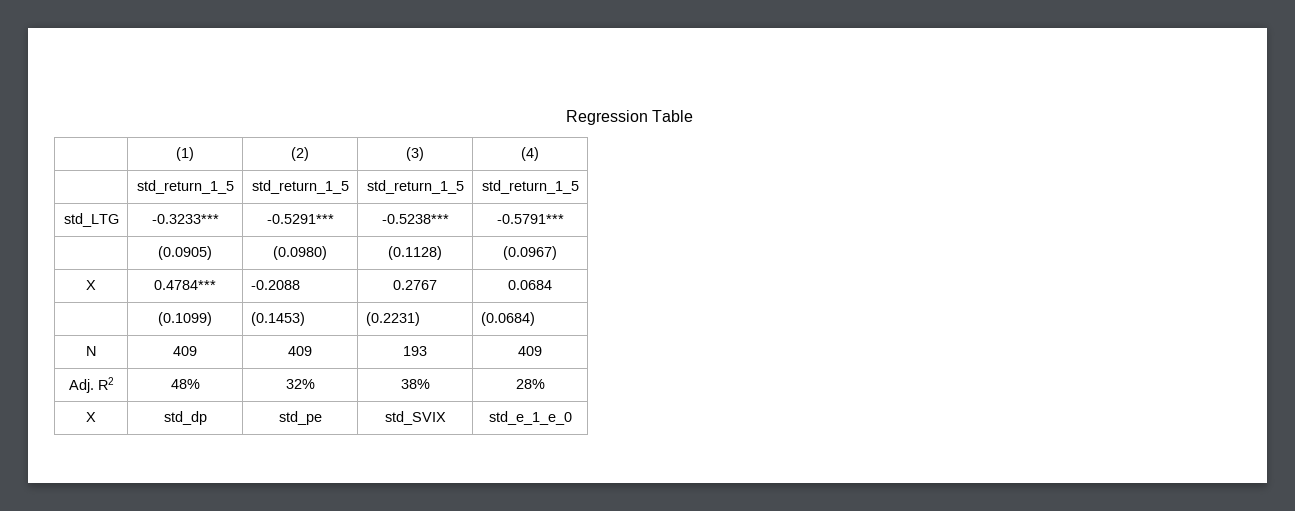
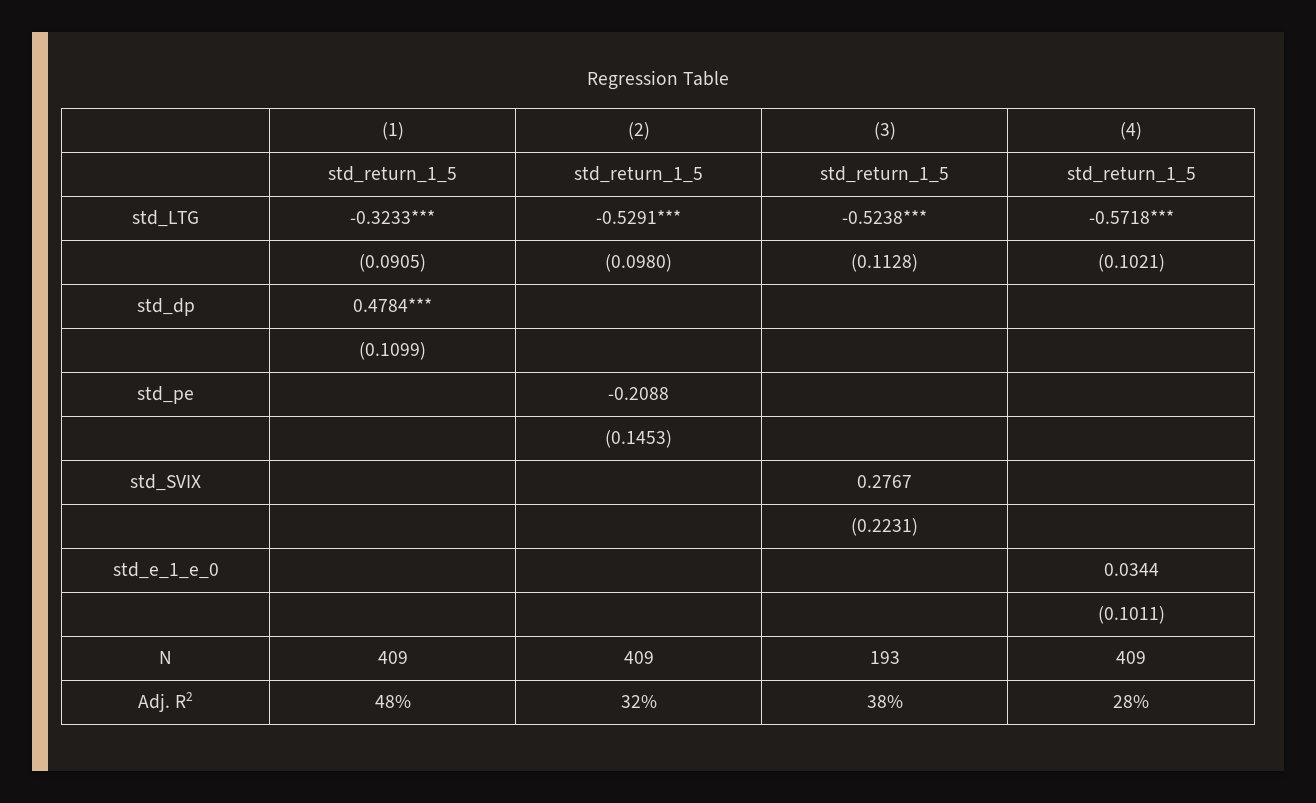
[496,214,564,224] -0.5791*** -> [1088,210,1174,224] -0.5718***
[503,246,557,260] [86,280,96,290] (0.0967) // X -> [1097,254,1165,272] [136,298,195,316] (0.1021) // std_dp
[250,280,300,290] [393,280,437,290] [508,280,552,290] -0.2088 | 0.2767 | 0.0684 -> (432, 305) | |
(212, 319) none -> [137,386,194,404] [608,387,669,400] | | // std_pe | | -0.2088 | | // | |
(305, 319) none -> [130,474,201,491] [857,475,912,488] | // std_SVIX | | | 0.2767 | // | | |
[480,312,535,326] (0.0684) -> [112,562,219,579] [1103,563,1159,576] [1097,606,1165,624] // std_e_1_e_0 | | | | 0.0344 // | | | | (0.1011)
[86,412,96,422] [163,411,207,425] [278,411,322,425] [384,411,446,425] [488,411,572,425] // X | std_dp | std_pe | std_SVIX | std_e_1_e_0 -> (1149, 701) none

